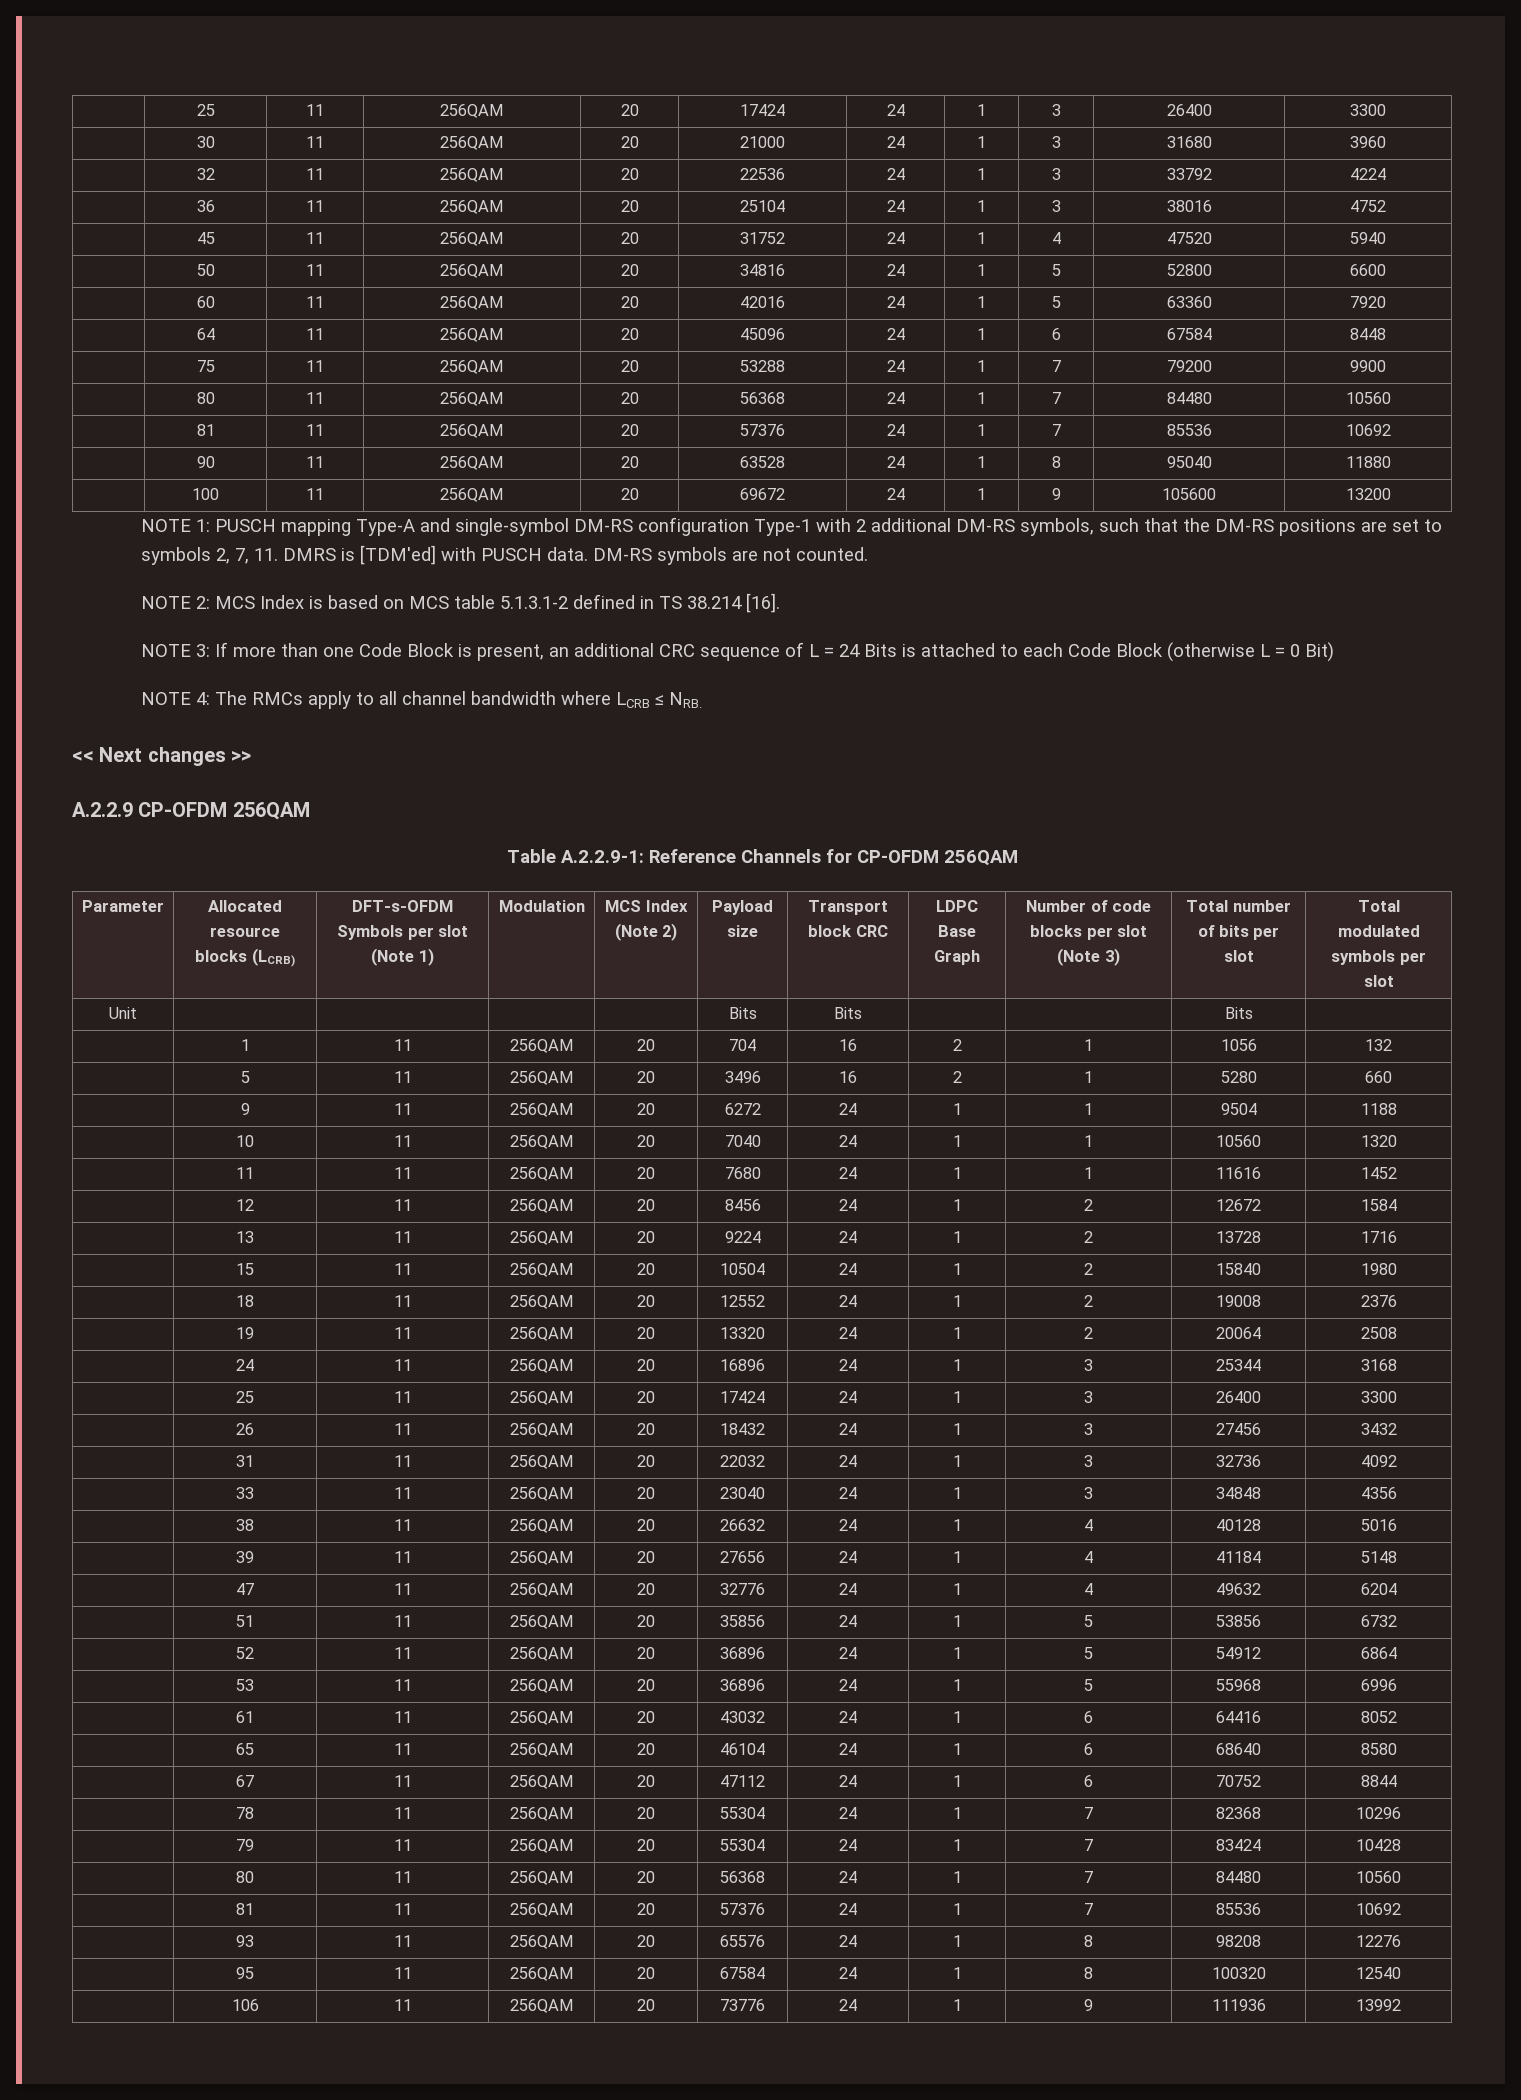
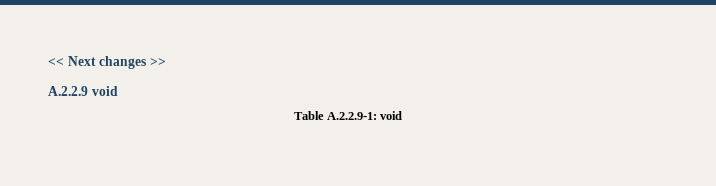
[196,104,215,116] [306,104,324,116] [440,104,504,118] [620,104,639,116] [740,104,785,116] [886,104,905,116] [977,104,986,116] [1051,104,1061,116] [1166,104,1212,116] [1350,104,1386,116] [196,136,215,148] [306,136,324,148] [440,136,504,150] [620,136,639,148] [740,136,785,148] [886,136,905,148] [977,136,986,148] [1051,136,1061,148] [1166,136,1212,148] [1350,136,1386,148] [196,168,215,180] [306,168,324,180] [440,168,504,182] [620,168,639,180] [740,168,785,180] [886,168,905,180] [977,168,986,180] [1051,168,1061,180] [1166,168,1212,180] [1350,168,1386,180] [196,200,215,212] [306,200,324,212] [440,200,504,214] [620,200,639,212] [740,200,785,212] [886,200,905,212] [977,200,986,212] [1051,200,1061,212] [1166,200,1212,212] [1350,200,1386,212] [196,232,215,244] [306,232,324,244] [440,232,504,246] [620,232,639,244] [740,232,785,244] [886,232,905,244] [977,232,986,244] [1051,232,1061,244] [1166,232,1212,244] [1350,232,1386,244] [196,264,215,276] [306,264,324,276] [440,264,504,278] [620,264,639,276] [740,264,785,276] [886,264,905,276] [977,264,986,276] [1051,264,1061,276] [1166,264,1212,276] [1350,264,1386,276] [196,296,215,308] [306,296,324,308] [440,296,504,310] [620,296,639,308] [740,296,785,308] [886,296,905,308] [977,296,986,308] [1051,296,1061,308] [1166,296,1212,308] [1350,296,1386,308] [196,328,215,340] [306,328,324,340] [440,328,504,342] [620,328,639,340] [740,328,785,340] [886,328,905,340] [977,328,986,340] [1051,328,1061,340] [1166,328,1212,340] [1350,328,1386,340] [196,360,215,372] [306,360,324,372] [440,360,504,374] [620,360,639,372] [740,360,785,372] [886,360,905,372] [977,360,986,372] [1051,360,1061,372] [1166,360,1212,372] [1350,360,1386,372] [196,392,215,404] [306,392,324,404] [440,392,504,406] [620,392,639,404] [740,392,785,404] [886,392,905,404] [977,392,986,404] [1051,392,1061,404] [1166,392,1212,404] [1345,392,1391,404] [196,424,215,436] [306,424,324,436] [440,424,504,438] [620,424,639,436] [740,424,785,436] [886,424,905,436] [977,424,986,436] [1051,424,1061,436] [1166,424,1212,436] [1345,424,1391,436] [196,456,215,468] [306,456,324,468] [440,456,504,470] [620,456,639,468] [740,456,785,468] [886,456,905,468] [977,456,986,468] [1051,456,1061,468] [1166,456,1212,468] [1345,456,1391,468] [192,488,219,500] [306,488,324,500] [440,488,504,502] [620,488,639,500] [740,488,785,500] [886,488,905,500] [977,488,986,500] [1051,488,1061,500] [1162,488,1216,500] [1345,488,1391,500] [140,517,1442,536] [140,545,868,565] [140,593,780,613] [140,642,1334,662] [140,691,702,709] | 25 | 11 | 256QAM | 20 | 17424 | 24 | 1 | 3 | 26400 | 3300 // | 30 | 11 | 256QAM | 20 | 21000 | 24 | 1 | 3 | 31680 | 3960 // | 32 | 11 | 256QAM | 20 | 22536 | 24 | 1 | 3 | 33792 | 4224 // | 36 | 11 | 256QAM | 20 | 25104 | 24 | 1 | 3 | 38016 | 4752 // | 45 | 11 | 256QAM | 20 | 31752 | 24 | 1 | 4 | 47520 | 5940 // | 50 | 11 | 256QAM | 20 | 34816 | 24 | 1 | 5 | 52800 | 6600 // | 60 | 11 | 256QAM | 20 | 42016 | 24 | 1 | 5 | 63360 | 7920 // | 64 | 11 | 256QAM | 20 | 45096 | 24 | 1 | 6 | 67584 | 8448 // | 75 | 11 | 256QAM | 20 | 53288 | 24 | 1 | 7 | 79200 | 9900 // | 80 | 11 | 256QAM | 20 | 56368 | 24 | 1 | 7 | 84480 | 10560 // | 81 | 11 | 256QAM | 20 | 57376 | 24 | 1 | 7 | 85536 | 10692 // | 90 | 11 | 256QAM | 20 | 63528 | 24 | 1 | 8 | 95040 | 11880 // | 100 | 11 | 256QAM | 20 | 69672 | 24 | 1 | 9 | 105600 | 13200 // NOTE 1: PUSCH mapping Type-A and single-symbol DM-RS configuration Type-1 with 2 additional DM-RS symbols, such that the DM-RS positions are set to symbols 2, 7, 11. DMRS is [TDM'ed] with PUSCH data. DM-RS symbols are not counted. // NOTE 2: MCS Index is based on MCS table 5.1.3.1-2 defined in TS 38.214 [16]. // NOTE 3: If more than one Code Block is present, an additional CRC sequence of L = 24 Bits is attached to each Code Block (otherwise L = 0 Bit) // NOTE 4: The RMCs apply to all channel bandwidth where LCRB ≤ NRB. // -> (48, 62) none
[138,802,310,820] CP-OFDM 256QAM -> [91,86,118,96] void
[649,849,1018,866] [82,900,164,912] [208,900,282,912] [210,927,280,937] [195,948,295,967] [352,900,453,912] [337,925,468,940] [371,948,434,966] [498,900,585,912] [605,900,688,912] [614,923,678,941] [712,900,773,915] [727,925,758,937] [808,900,888,915] [808,925,888,937] [936,900,978,912] [938,925,976,937] [934,950,980,965] [1026,900,1151,912] [1030,925,1147,940] [1057,948,1120,966] [1186,900,1291,912] [1197,925,1280,940] [1223,950,1254,962] [1357,900,1400,912] [1337,925,1420,937] [1331,950,1426,965] [1363,975,1394,987] [109,1007,137,1019] [728,1007,757,1019] [834,1007,862,1019] [1224,1007,1253,1019] [240,1039,250,1051] [393,1039,412,1051] [509,1039,574,1053] [637,1039,655,1051] [729,1039,756,1051] [839,1039,857,1051] [952,1039,962,1051] [1084,1039,1093,1051] [1220,1039,1257,1051] [1365,1039,1392,1051] [240,1071,250,1083] [393,1071,412,1083] [509,1071,574,1085] [637,1071,655,1083] [724,1071,761,1083] [839,1071,857,1083] [952,1071,962,1083] [1084,1071,1093,1083] [1220,1071,1257,1083] [1365,1071,1392,1083] [240,1103,250,1115] [393,1103,412,1115] [509,1103,574,1117] [637,1103,655,1115] [724,1103,761,1115] [839,1103,857,1115] [952,1103,962,1115] [1084,1103,1093,1115] [1220,1103,1257,1115] [1360,1103,1397,1115] [236,1135,254,1147] [393,1135,412,1147] [509,1135,574,1149] [637,1135,655,1147] [724,1135,761,1147] [839,1135,857,1147] [952,1135,962,1147] [1084,1135,1093,1147] [1216,1135,1261,1147] [1360,1135,1397,1147] [236,1167,254,1179] [393,1167,412,1179] [509,1167,574,1181] [637,1167,655,1179] [724,1167,761,1179] [839,1167,857,1179] [952,1167,962,1179] [1084,1167,1093,1179] [1216,1167,1261,1179] [1360,1167,1397,1179] [236,1199,254,1211] [393,1199,412,1211] [509,1199,574,1213] [637,1199,655,1211] [724,1199,761,1211] [839,1199,857,1211] [952,1199,962,1211] [1084,1199,1093,1211] [1216,1199,1261,1211] [1360,1199,1397,1211] [236,1231,254,1243] [393,1231,412,1243] [509,1231,574,1245] [637,1231,655,1243] [724,1231,761,1243] [839,1231,857,1243] [952,1231,962,1243] [1084,1231,1093,1243] [1216,1231,1261,1243] [1360,1231,1397,1243] [236,1263,254,1275] [393,1263,412,1275] [509,1263,574,1277] [637,1263,655,1275] [720,1263,765,1275] [839,1263,857,1275] [952,1263,962,1275] [1084,1263,1093,1275] [1216,1263,1261,1275] [1360,1263,1397,1275] [236,1295,254,1307] [393,1295,412,1307] [509,1295,574,1309] [637,1295,655,1307] [720,1295,765,1307] [839,1295,857,1307] [952,1295,962,1307] [1084,1295,1093,1307] [1216,1295,1261,1307] [1360,1295,1397,1307] [236,1327,254,1339] [393,1327,412,1339] [509,1327,574,1341] [637,1327,655,1339] [720,1327,765,1339] [839,1327,857,1339] [952,1327,962,1339] [1084,1327,1093,1339] [1216,1327,1261,1339] [1360,1327,1397,1339] [236,1359,254,1371] [393,1359,412,1371] [509,1359,574,1373] [637,1359,655,1371] [720,1359,765,1371] [839,1359,857,1371] [952,1359,962,1371] [1084,1359,1093,1371] [1216,1359,1261,1371] [1360,1359,1397,1371] [236,1391,254,1403] [393,1391,412,1403] [509,1391,574,1405] [637,1391,655,1403] [720,1391,765,1403] [839,1391,857,1403] [952,1391,962,1403] [1084,1391,1093,1403] [1216,1391,1261,1403] [1360,1391,1397,1403] [236,1423,254,1435] [393,1423,412,1435] [509,1423,574,1437] [637,1423,655,1435] [720,1423,765,1435] [839,1423,857,1435] [952,1423,962,1435] [1084,1423,1093,1435] [1216,1423,1261,1435] [1360,1423,1397,1435] [236,1455,254,1467] [393,1455,412,1467] [509,1455,574,1469] [637,1455,655,1467] [720,1455,765,1467] [839,1455,857,1467] [952,1455,962,1467] [1084,1455,1093,1467] [1216,1455,1261,1467] [1360,1455,1397,1467] [236,1487,254,1499] [393,1487,412,1499] [509,1487,574,1501] [637,1487,655,1499] [720,1487,765,1499] [839,1487,857,1499] [952,1487,962,1499] [1084,1487,1093,1499] [1216,1487,1261,1499] [1360,1487,1397,1499] [236,1519,254,1531] [393,1519,412,1531] [509,1519,574,1533] [637,1519,655,1531] [720,1519,765,1531] [839,1519,857,1531] [952,1519,962,1531] [1084,1519,1093,1531] [1216,1519,1261,1531] [1360,1519,1397,1531] [236,1551,254,1563] [393,1551,412,1563] [509,1551,574,1565] [637,1551,655,1563] [720,1551,765,1563] [839,1551,857,1563] [952,1551,962,1563] [1084,1551,1093,1563] [1216,1551,1261,1563] [1360,1551,1397,1563] [236,1583,254,1595] [393,1583,412,1595] [509,1583,574,1597] [637,1583,655,1595] [720,1583,765,1595] [839,1583,857,1595] [952,1583,962,1595] [1084,1583,1093,1595] [1216,1583,1261,1595] [1360,1583,1397,1595] [236,1615,254,1627] [393,1615,412,1627] [509,1615,574,1629] [637,1615,655,1627] [720,1615,765,1627] [839,1615,857,1627] [952,1615,962,1627] [1084,1615,1093,1627] [1216,1615,1261,1627] [1360,1615,1397,1627] [236,1647,254,1659] [393,1647,412,1659] [509,1647,574,1661] [637,1647,655,1659] [720,1647,765,1659] [839,1647,857,1659] [952,1647,962,1659] [1084,1647,1093,1659] [1216,1647,1261,1659] [1360,1647,1397,1659] [236,1679,254,1691] [393,1679,412,1691] [509,1679,574,1693] [637,1679,655,1691] [720,1679,765,1691] [839,1679,857,1691] [952,1679,962,1691] [1084,1679,1093,1691] [1216,1679,1261,1691] [1360,1679,1397,1691] [236,1711,254,1723] [393,1711,412,1723] [509,1711,574,1725] [637,1711,655,1723] [720,1711,765,1723] [839,1711,857,1723] [952,1711,962,1723] [1084,1711,1093,1723] [1216,1711,1261,1723] [1360,1711,1397,1723] [236,1743,254,1755] [393,1743,412,1755] [509,1743,574,1757] [637,1743,655,1755] [720,1743,765,1755] [839,1743,857,1755] [952,1743,962,1755] [1084,1743,1093,1755] [1216,1743,1261,1755] [1360,1743,1397,1755] [236,1775,254,1787] [393,1775,412,1787] [509,1775,574,1789] [637,1775,655,1787] [720,1775,765,1787] [839,1775,857,1787] [952,1775,962,1787] [1084,1775,1093,1787] [1216,1775,1261,1787] [1360,1775,1397,1787] [236,1807,254,1819] [393,1807,412,1819] [509,1807,574,1821] [637,1807,655,1819] [720,1807,765,1819] [839,1807,857,1819] [952,1807,962,1819] [1084,1807,1093,1819] [1216,1807,1261,1819] [1356,1807,1401,1819] [236,1839,254,1851] [393,1839,412,1851] [509,1839,574,1853] [637,1839,655,1851] [720,1839,765,1851] [839,1839,857,1851] [952,1839,962,1851] [1084,1839,1093,1851] [1216,1839,1261,1851] [1356,1839,1401,1851] [236,1871,254,1883] [393,1871,412,1883] [509,1871,574,1885] [637,1871,655,1883] [720,1871,765,1883] [839,1871,857,1883] [952,1871,962,1883] [1084,1871,1093,1883] [1216,1871,1261,1883] [1356,1871,1401,1883] [236,1903,254,1915] [393,1903,412,1915] [509,1903,574,1917] [637,1903,655,1915] [720,1903,765,1915] [839,1903,857,1915] [952,1903,962,1915] [1084,1903,1093,1915] [1216,1903,1261,1915] [1356,1903,1401,1915] [236,1935,254,1947] [393,1935,412,1947] [509,1935,574,1949] [637,1935,655,1947] [720,1935,765,1947] [839,1935,857,1947] [952,1935,962,1947] [1084,1935,1093,1947] [1216,1935,1261,1947] [1356,1935,1401,1947] [236,1967,254,1979] [393,1967,412,1979] [509,1967,574,1981] [637,1967,655,1979] [720,1967,765,1979] [839,1967,857,1979] [952,1967,962,1979] [1084,1967,1093,1979] [1211,1967,1266,1979] [1356,1967,1401,1979] [231,1999,259,2011] [393,1999,412,2011] [509,1999,574,2013] [637,1999,655,2011] [720,1999,765,2011] [839,1999,857,2011] [952,1999,962,2011] [1084,1999,1093,2011] [1211,1999,1266,2011] [1356,1999,1401,2011] Reference Channels for CP-OFDM 256QAM // Parameter | Allocated resource blocks (LCRB) | DFT-s-OFDM Symbols per slot (Note 1) | Modulation | MCS Index (Note 2) | Payload size | Transport block CRC | LDPC Base Graph | Number of code blocks per slot (Note 3) | Total number of bits per slot | Total modulated symbols per slot // Unit | | | | | Bits | Bits | | | Bits | // | 1 | 11 | 256QAM | 20 | 704 | 16 | 2 | 1 | 1056 | 132 // | 5 | 11 | 256QAM | 20 | 3496 | 16 | 2 | 1 | 5280 | 660 // | 9 | 11 | 256QAM | 20 | 6272 | 24 | 1 | 1 | 9504 | 1188 // | 10 | 11 | 256QAM | 20 | 7040 | 24 | 1 | 1 | 10560 | 1320 // | 11 | 11 | 256QAM | 20 | 7680 | 24 | 1 | 1 | 11616 | 1452 // | 12 | 11 | 256QAM | 20 | 8456 | 24 | 1 | 2 | 12672 | 1584 // | 13 | 11 | 256QAM | 20 | 9224 | 24 | 1 | 2 | 13728 | 1716 // | 15 | 11 | 256QAM | 20 | 10504 | 24 | 1 | 2 | 15840 | 1980 // | 18 | 11 | 256QAM | 20 | 12552 | 24 | 1 | 2 | 19008 | 2376 // | 19 | 11 | 256QAM | 20 | 13320 | 24 | 1 | 2 | 20064 | 2508 // | 24 | 11 | 256QAM | 20 | 16896 | 24 | 1 | 3 | 25344 | 3168 // | 25 | 11 | 256QAM | 20 | 17424 | 24 | 1 | 3 | 26400 | 3300 // | 26 | 11 | 256QAM | 20 | 18432 | 24 | 1 | 3 | 27456 | 3432 // | 31 | 11 | 256QAM | 20 | 22032 | 24 | 1 | 3 | 32736 | 4092 // | 33 | 11 | 256QAM | 20 | 23040 | 24 | 1 | 3 | 34848 | 4356 // | 38 | 11 | 256QAM | 20 | 26632 | 24 | 1 | 4 | 40128 | 5016 // | 39 | 11 | 256QAM | 20 | 27656 | 24 | 1 | 4 | 41184 | 5148 // | 47 | 11 | 256QAM | 20 | 32776 | 24 | 1 | 4 | 49632 | 6204 // | 51 | 11 | 256QAM | 20 | 35856 | 24 | 1 | 5 | 53856 | 6732 // | 52 | 11 | 256QAM | 20 | 36896 | 24 | 1 | 5 | 54912 | 6864 // | 53 | 11 | 256QAM | 20 | 36896 | 24 | 1 | 5 | 55968 | 6996 // | 61 | 11 | 256QAM | 20 | 43032 | 24 | 1 | 6 | 64416 | 8052 // | 65 | 11 | 256QAM | 20 | 46104 | 24 | 1 | 6 | 68640 | 8580 // | 67 | 11 | 256QAM | 20 | 47112 | 24 | 1 | 6 | 70752 | 8844 // | 78 | 11 | 256QAM | 20 | 55304 | 24 | 1 | 7 | 82368 | 10296 // | 79 | 11 | 256QAM | 20 | 55304 | 24 | 1 | 7 | 83424 | 10428 // | 80 | 11 | 256QAM | 20 | 56368 | 24 | 1 | 7 | 84480 | 10560 // | 81 | 11 | 256QAM | 20 | 57376 | 24 | 1 | 7 | 85536 | 10692 // | 93 | 11 | 256QAM | 20 | 65576 | 24 | 1 | 8 | 98208 | 12276 // | 95 | 11 | 256QAM | 20 | 67584 | 24 | 1 | 8 | 100320 | 12540 // | 106 | 11 | 256QAM | 20 | 73776 | 24 | 1 | 9 | 111936 | 13992 -> [380,111,403,120] void

